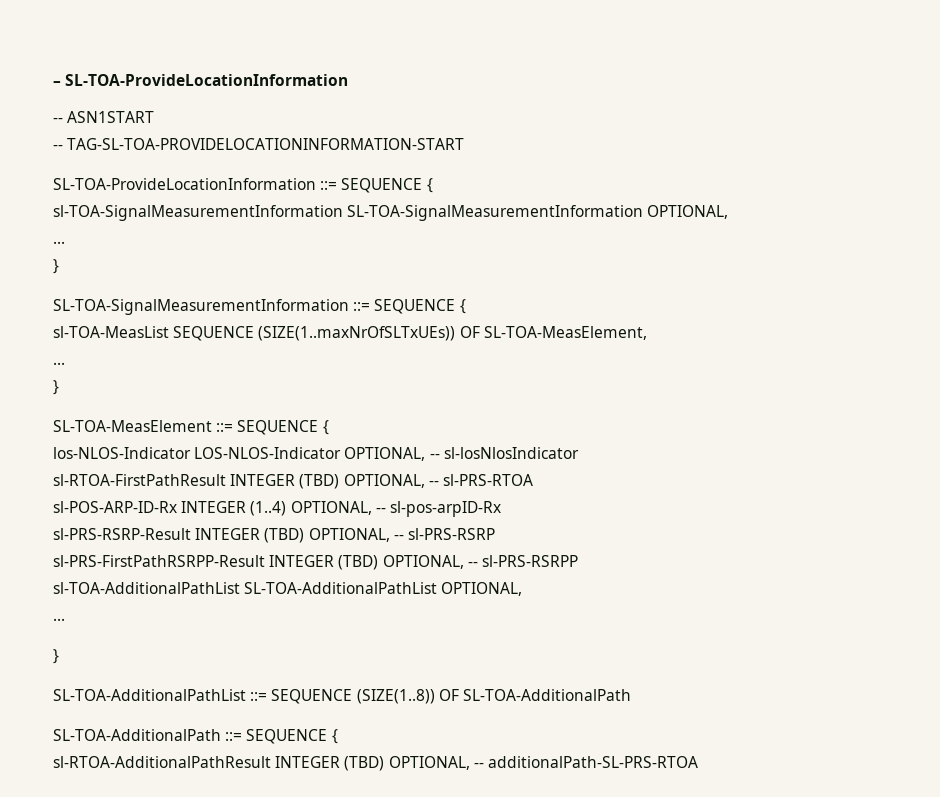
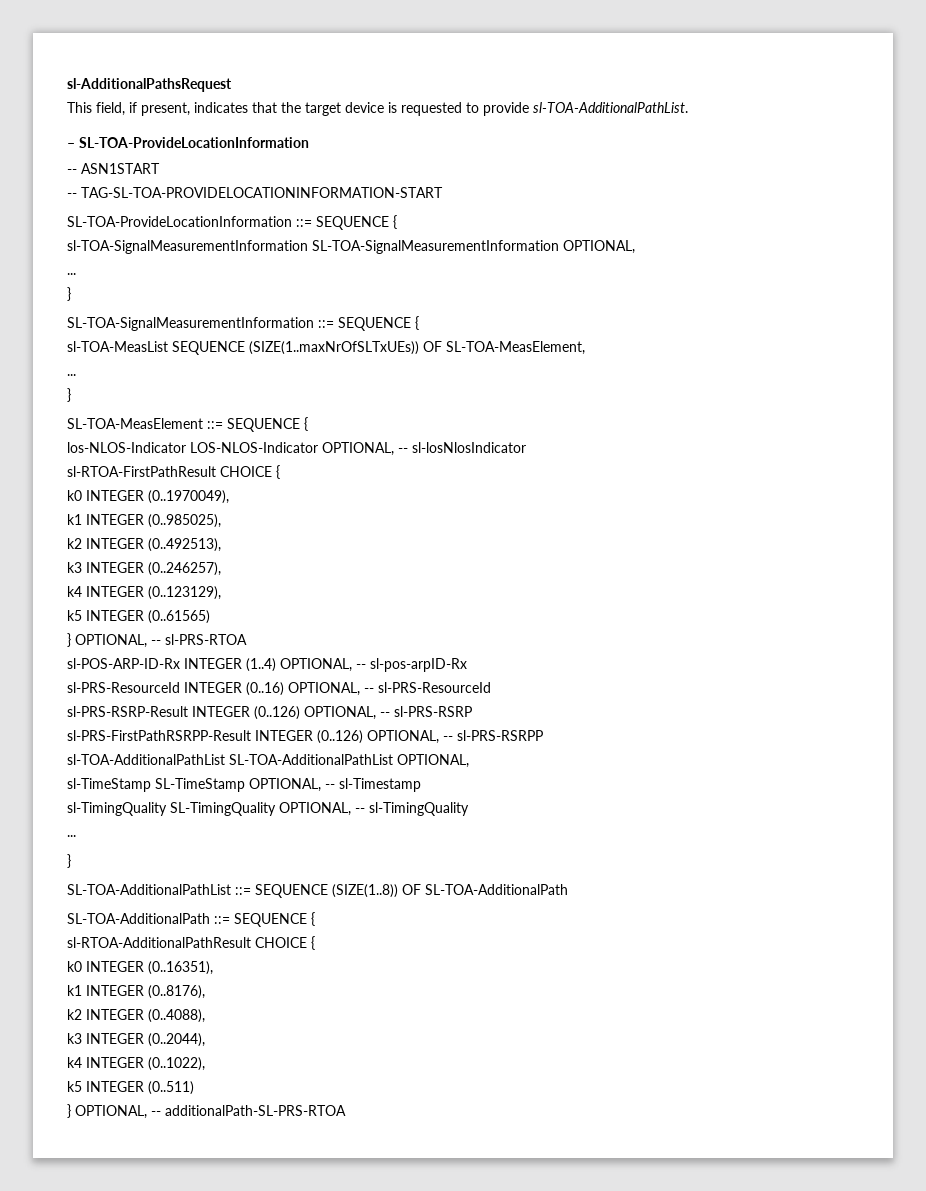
(53, 83) none -> [67,78,232,92] [67,102,688,116] sl-AdditionalPathsRequest // This field, if present, indicates that the target device is requested to provide sl-TOA-AdditionalPathList. //
[230,474,340,489] INTEGER (TBD) -> [220,465,280,479] [67,490,229,504] [67,514,221,528] [67,538,221,552] [67,562,221,576] [67,586,221,600] [67,610,210,624] [67,633,71,647] CHOICE { // k0 INTEGER (0..1970049), // k1 INTEGER (0..985025), // k2 INTEGER (0..492513), // k3 INTEGER (0..246257), // k4 INTEGER (0..123129), // k5 INTEGER (0..61565) // }
(501, 509) none -> [67,682,491,696] // sl-PRS-ResourceId INTEGER (0..16) OPTIONAL, -- sl-PRS-ResourceId
[264,528,305,543] (TBD) -> [254,706,300,720] (0..126)
[338,555,379,570] (TBD) -> [317,730,363,744] (0..126)
(523, 589) none -> [67,778,421,792] [67,802,469,816] // sl-TimeStamp SL-TimeStamp OPTIONAL, -- sl-Timestamp // sl-TimingQuality SL-TimingQuality OPTIONAL, -- sl-TimingQuality
[275,756,385,771] INTEGER (TBD) -> [255,936,315,950] [67,961,213,975] [67,985,205,999] [67,1009,205,1023] [67,1033,205,1047] [67,1057,205,1071] [67,1081,194,1095] [67,1104,71,1118] CHOICE { // k0 INTEGER (0..16351), // k1 INTEGER (0..8176), // k2 INTEGER (0..4088), // k3 INTEGER (0..2044), // k4 INTEGER (0..1022), // k5 INTEGER (0..511) // }

